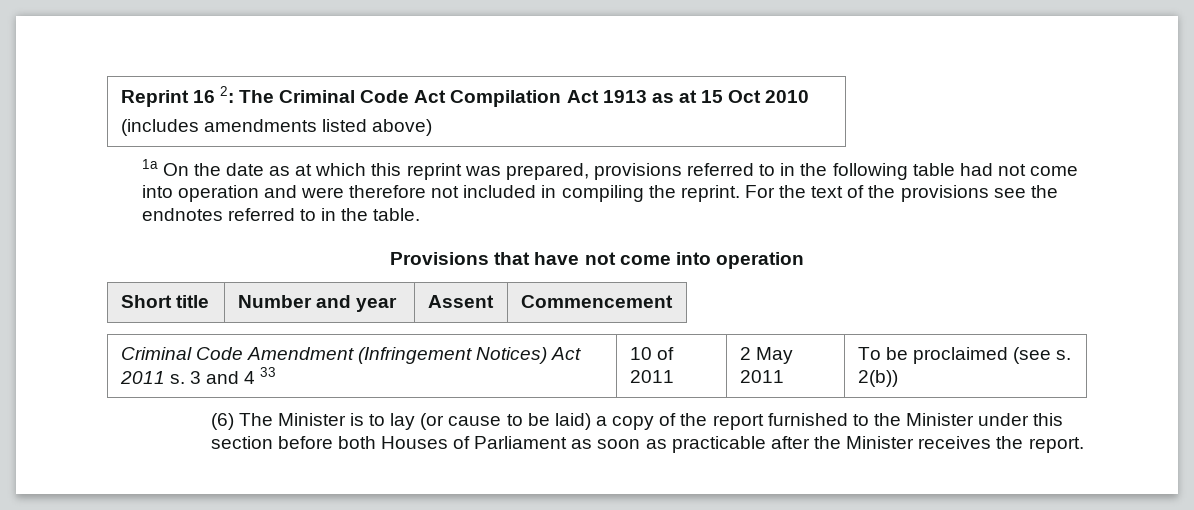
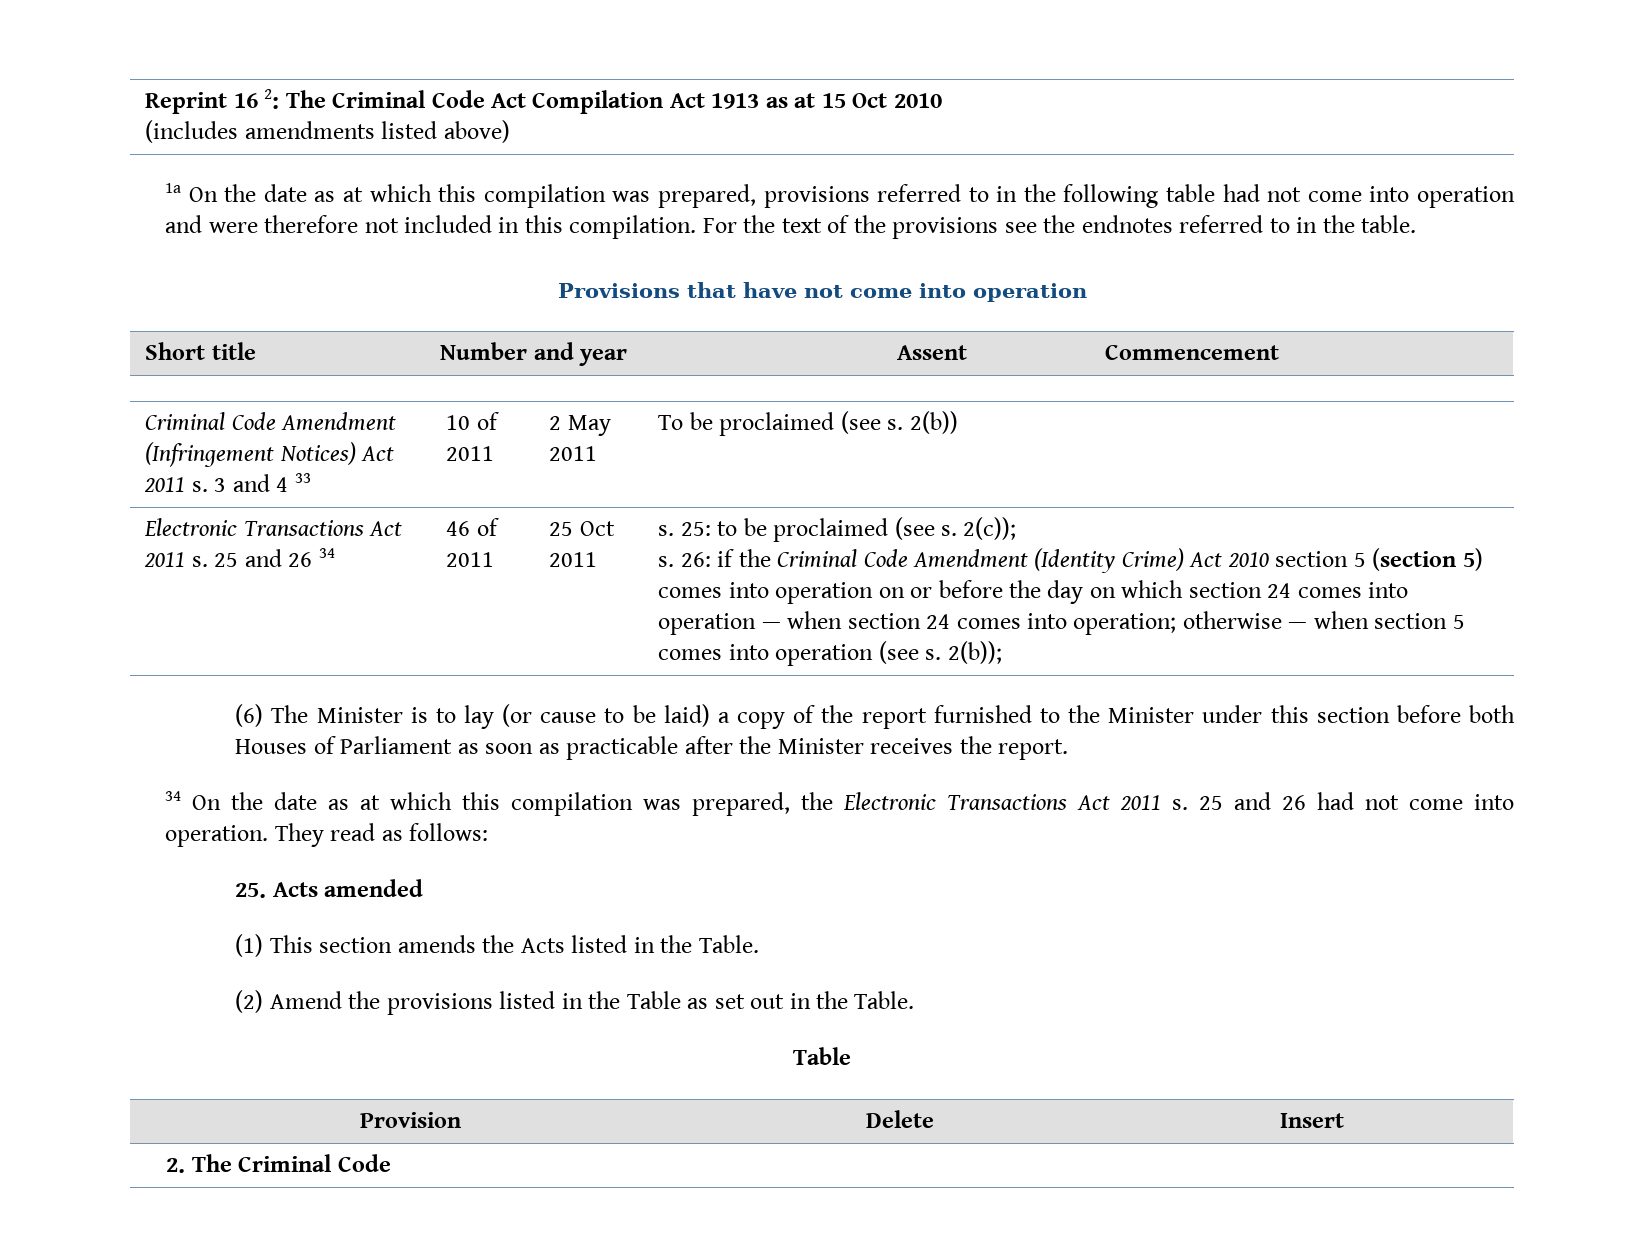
[406,163,462,180] reprint -> [483,184,606,208] compilation
[561,185,740,202] compiling the reprint. -> [524,215,697,239] this compilation.
(898, 378) none -> [144,518,403,536] [144,548,335,567] [446,518,499,536] [446,552,495,567] [549,521,615,536] [549,552,598,567] [658,517,1017,542] [658,548,1483,573] [658,580,1409,604] [658,611,1465,635] [658,641,1002,666] // Electronic Transactions Act 2011 s. 25 and 26 34 | 46 of 2011 | 25 Oct 2011 | s. 25: to be proclaimed (see s. 2(c)); // s. 26: if the Criminal Code Amendment (Identity Crime) Act 2010 section 5 (section 5) comes into operation on or before the day on which section 24 comes into operation — when section 24 comes into operation; otherwise — when section 5 comes into operation (see s. 2(b));
(1084, 445) none -> [165,791,1514,816] [165,823,488,847] [235,879,424,898] [235,934,759,957] [235,990,915,1015] [793,1047,851,1065] [359,1112,461,1128] [865,1110,934,1128] [1279,1113,1344,1128] [166,1154,391,1173] // 34 On the date as at which this compilation was prepared, the Electronic Transactions Act 2011 s. 25 and 26 had not come into operation. They read as follows: // 25. Acts amended // (1) This section amends the Acts listed in the Table. // (2) Amend the provisions listed in the Table as set out in the Table. // Table // Provision | Delete | Insert // 2. The Criminal Code

